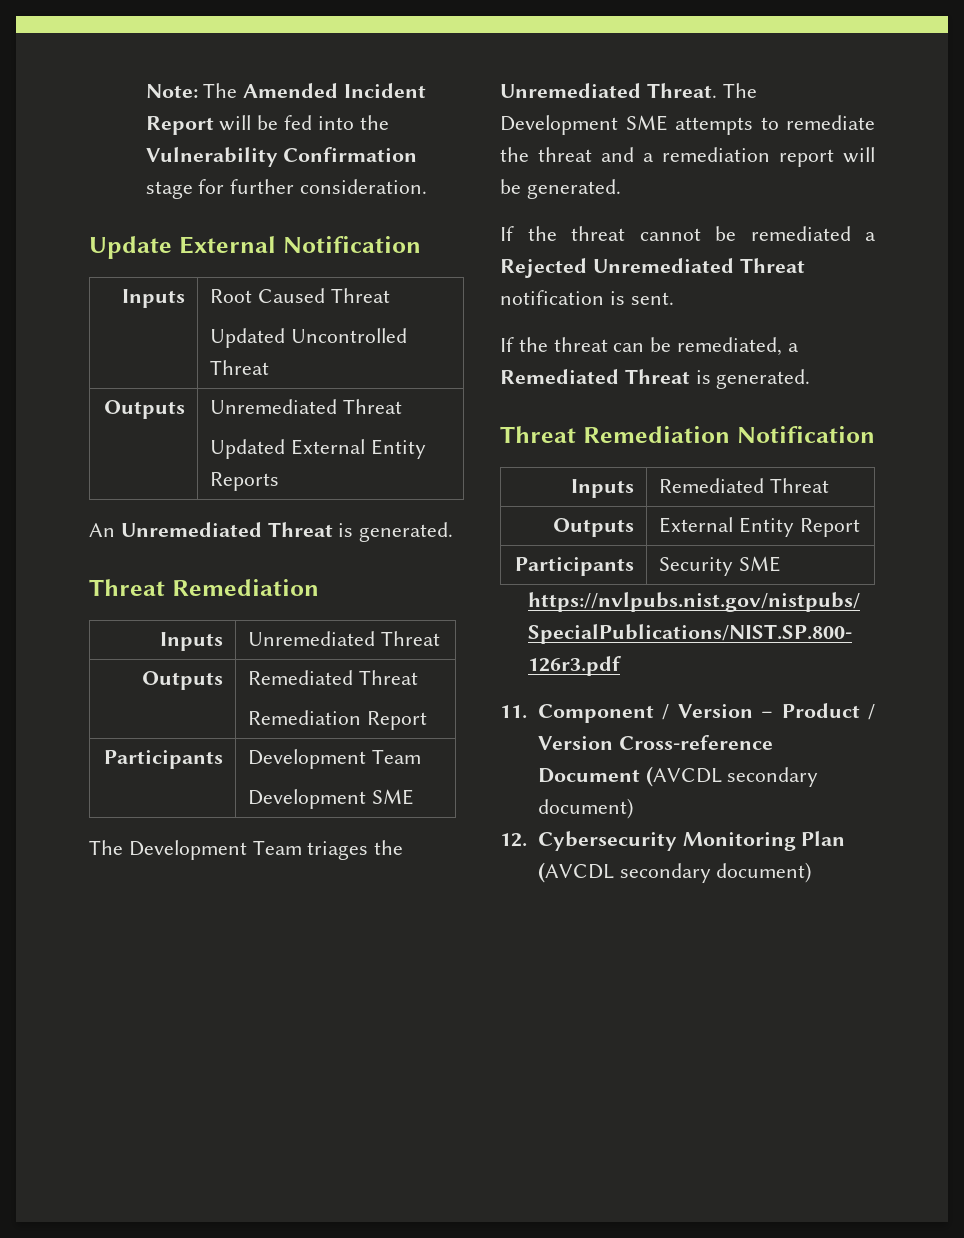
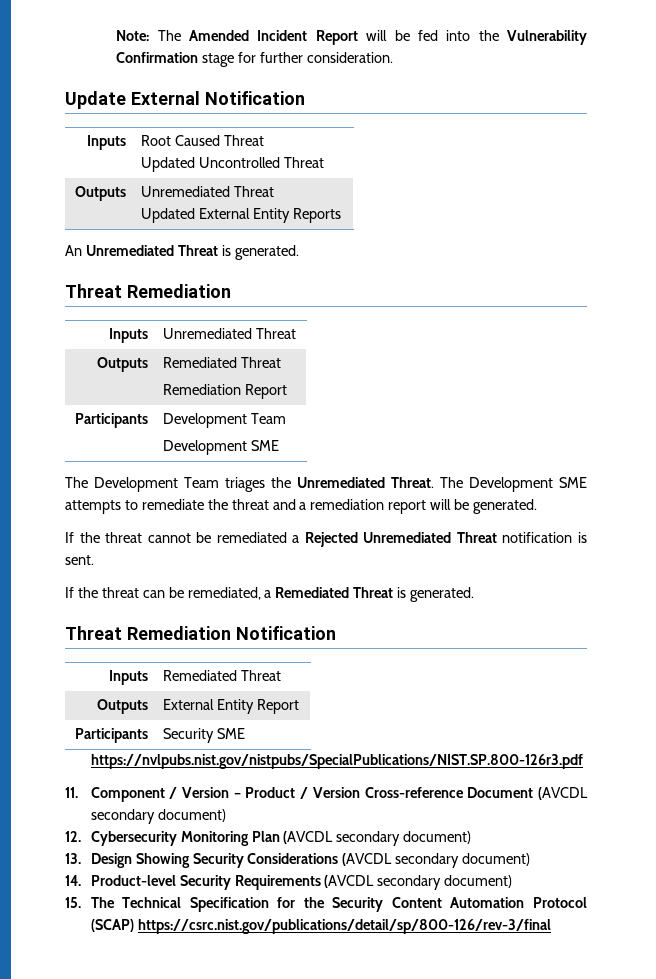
(812, 872) none -> [65,853,531,868] [65,875,513,890] [65,897,587,912] [90,919,551,934] // 13. Design Showing Security Considerations (AVCDL secondary document) // 14. Product-level Security Requirements (AVCDL secondary document) // 15. The Technical Specification for the Security Content Automation Protocol (SCAP) https://csrc.nist.gov/publications/detail/sp/800-126/rev-3/final

